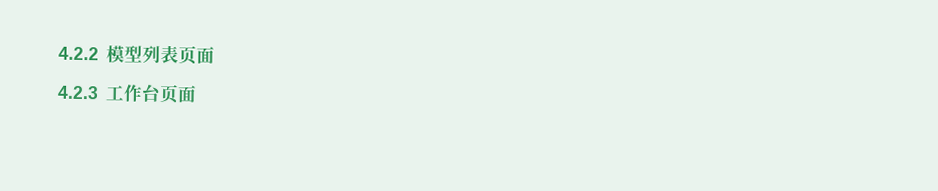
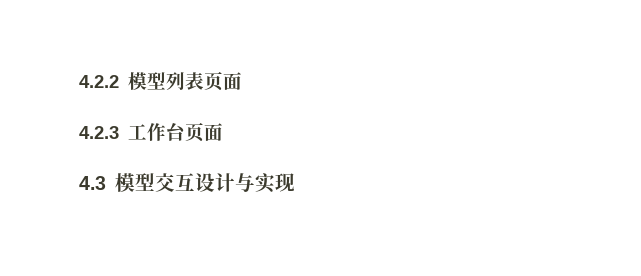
(197, 94) none -> [79,173,295,193] // 4.3模型交互设计与实现

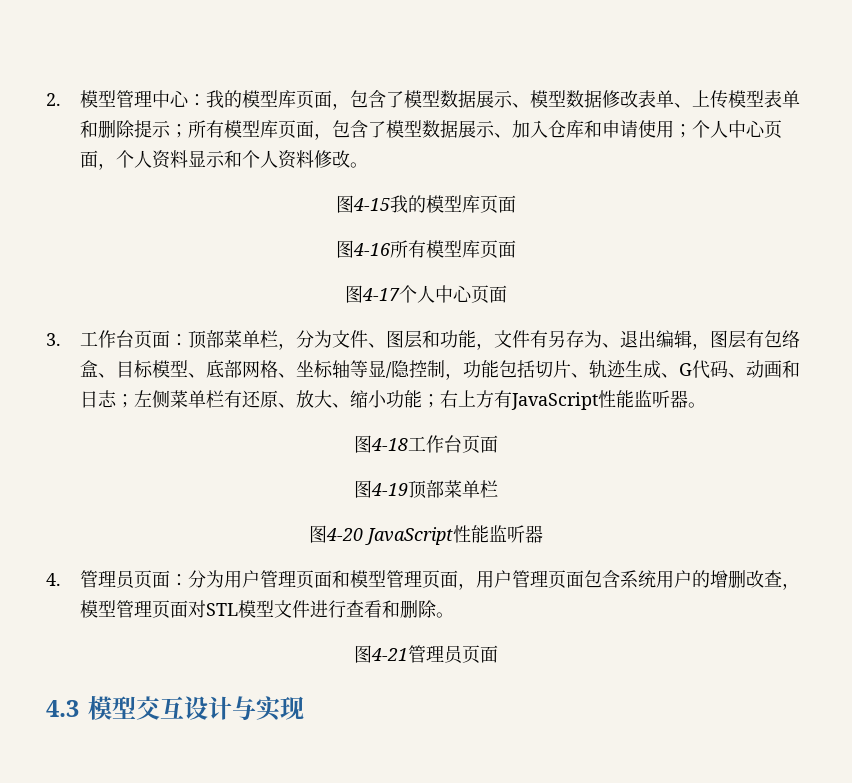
[79,71,242,91] [79,122,223,142] 4.2.2模型列表页面 // 4.2.3工作台页面 -> [46,90,800,110] [79,120,782,140] [79,150,368,170] [336,195,516,214] [336,240,516,259] [345,285,507,304] [46,330,800,350] [79,360,800,380] [79,390,706,410] [354,435,498,454] [354,480,498,499] [309,525,543,545] [46,570,800,590] [79,600,454,619] [354,645,498,664] 2.模型管理中心：我的模型库页面，包含了模型数据展示、模型数据修改表单、上传模型表单和删除提示；所有模型库页面，包含了模型数据展示、加入仓库和申请使用；个人中心页面，个人资料显示和个人资料修改。 // 图4-15我的模型库页面 // 图4-16所有模型库页面 // 图4-17个人中心页面 // 3.工作台页面：顶部菜单栏，分为文件、图层和功能，文件有另存为、退出编辑，图层有包络盒、目标模型、底部网格、坐标轴等显/隐控制，功能包括切片、轨迹生成、G代码、动画和日志；左侧菜单栏有还原、放大、缩小功能；右上方有JavaScript性能监听器。 // 图4-18工作台页面 // 图4-19顶部菜单栏 // 图4-20 JavaScript性能监听器 // 4.管理员页面：分为用户管理页面和模型管理页面，用户管理页面包含系统用户的增删改查，模型管理页面对STL模型文件进行查看和删除。 // 图4-21管理员页面

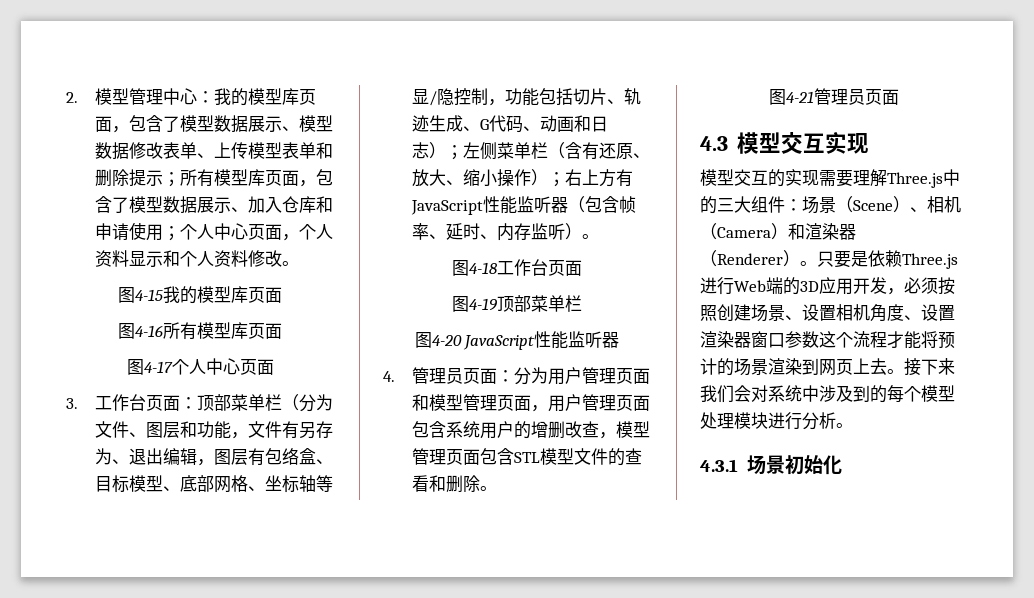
[277,343,296,350] ， -> [281,394,299,411] （
(117, 399) none -> [428,142,446,159] ）
(224, 399) none -> [547,142,582,159] （含
[385,390,422,408] 功能 -> [496,169,548,187] 操作）
(688, 399) none -> [567,196,636,213] [411,223,582,241] （包含帧率、延时、内存监听）
[187,600,206,618] 对 -> [479,448,514,465] 包含
[309,600,346,618] 进行 -> [607,448,625,466] 的
[184,696,304,721] 设计与实现 -> [824,131,869,154] [700,169,960,188] [700,196,961,214] [700,223,856,240] [700,250,958,269] [700,277,955,295] [700,304,955,322] [700,331,955,349] [700,358,955,376] [700,385,955,403] [700,412,853,430] [700,455,842,475] 实现 // 模型交互的实现需要理解Three.js中的三大组件：场景（Scene）、相机（Camera）和渲染器（Renderer）。只要是依赖Three.js进行Web端的3D应用开发，必须按照创建场景、设置相机角度、设置渲染器窗口参数这个流程才能将预计的场景渲染到网页上去。接下来我们会对系统中涉及到的每个模型处理模块进行分析。 // 4.3.1场景初始化

